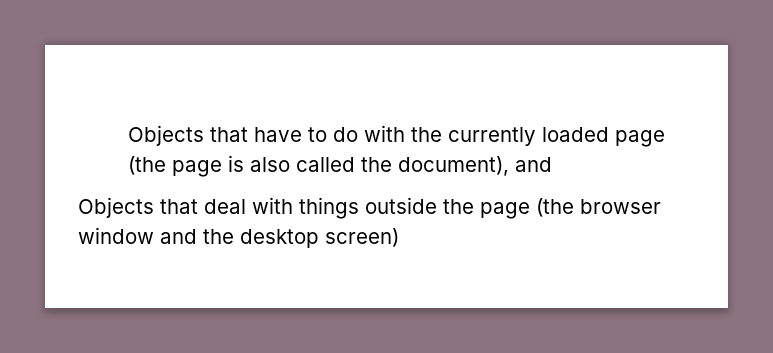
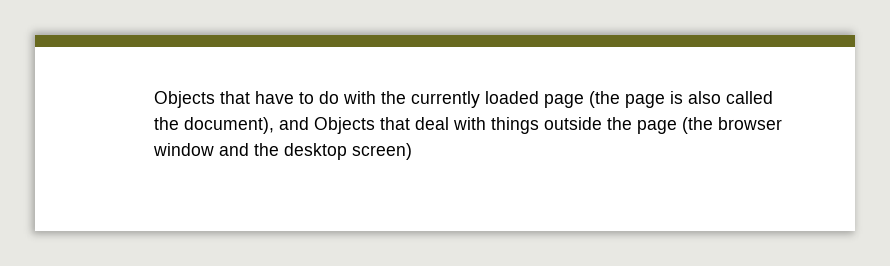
(552, 164) // -> (310, 123) none

